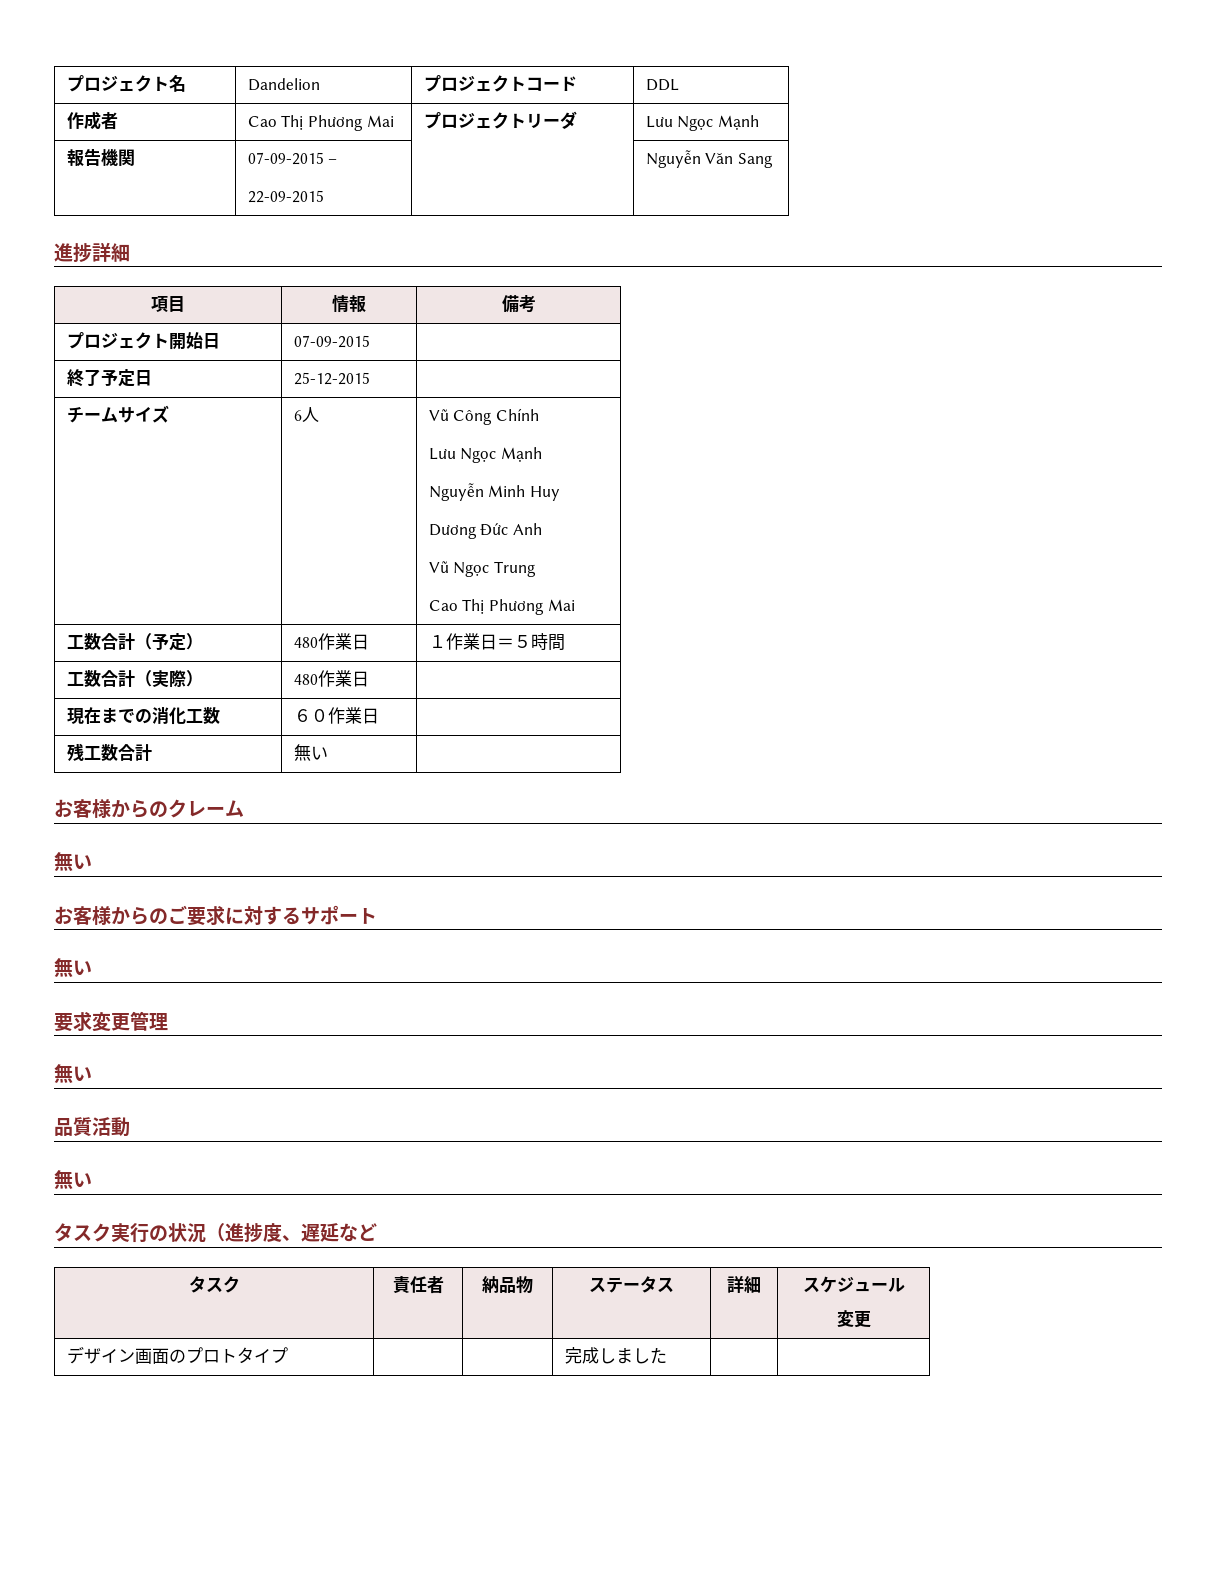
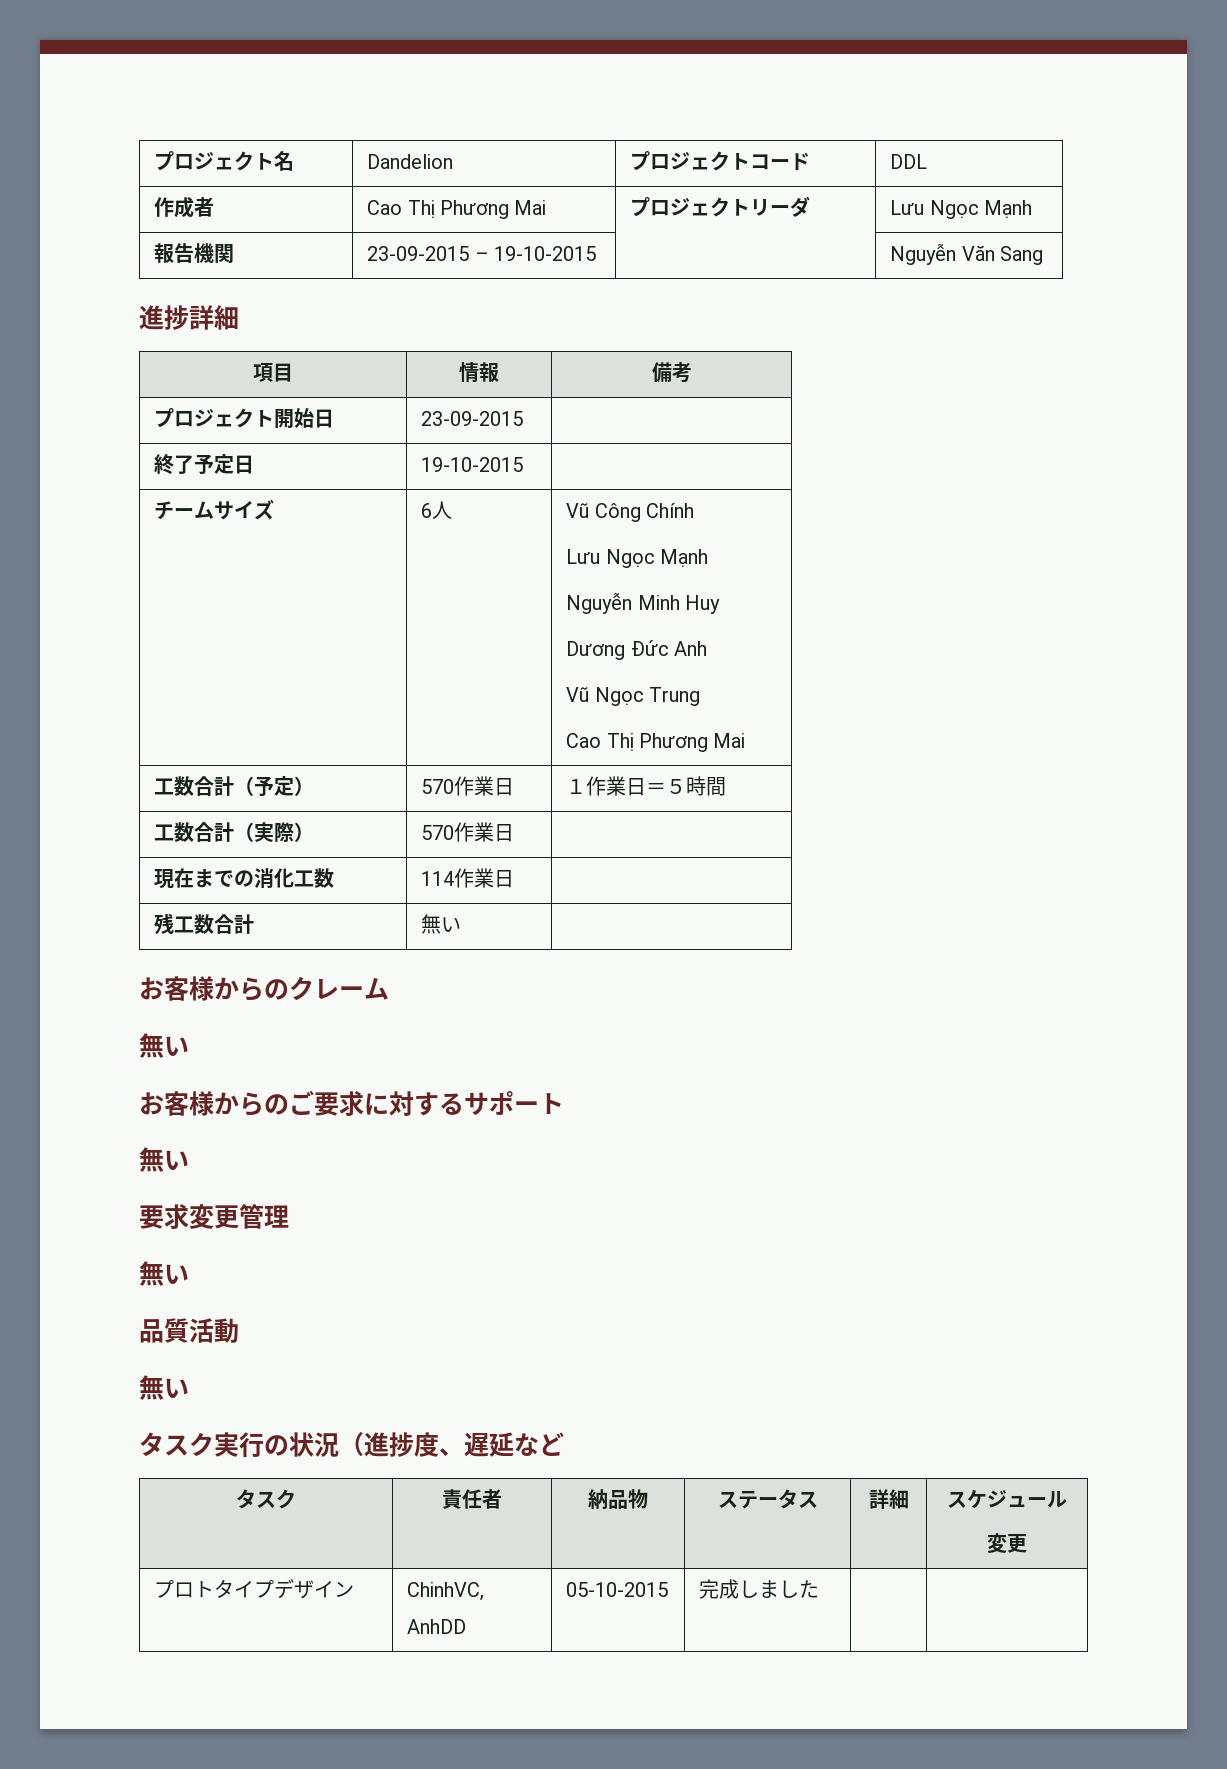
[247,152,324,165] 07-09-2015 -> [367,246,470,261] 23-09-2015
[247,190,324,203] // 22-09-2015 -> [493,246,596,261] 19-10-2015
[293,335,370,348] 07-09-2015 -> [421,411,524,426] 23-09-2015
[293,372,370,385] 25-12-2015 -> [421,457,524,472] 19-10-2015
[293,637,318,648] 480 -> [421,779,455,794] 570
[293,674,318,685] 480 -> [421,825,455,840] 570
[293,709,328,722] ６０ -> [421,871,455,886] 114
[66,1346,186,1364] デザイン画面の -> (1027, 1543) none
(288, 1355) | | -> [274,1579,355,1599] [407,1582,485,1601] [407,1619,467,1634] [566,1582,669,1597] デザイン | ChinhVC, AnhDD | 05-10-2015

